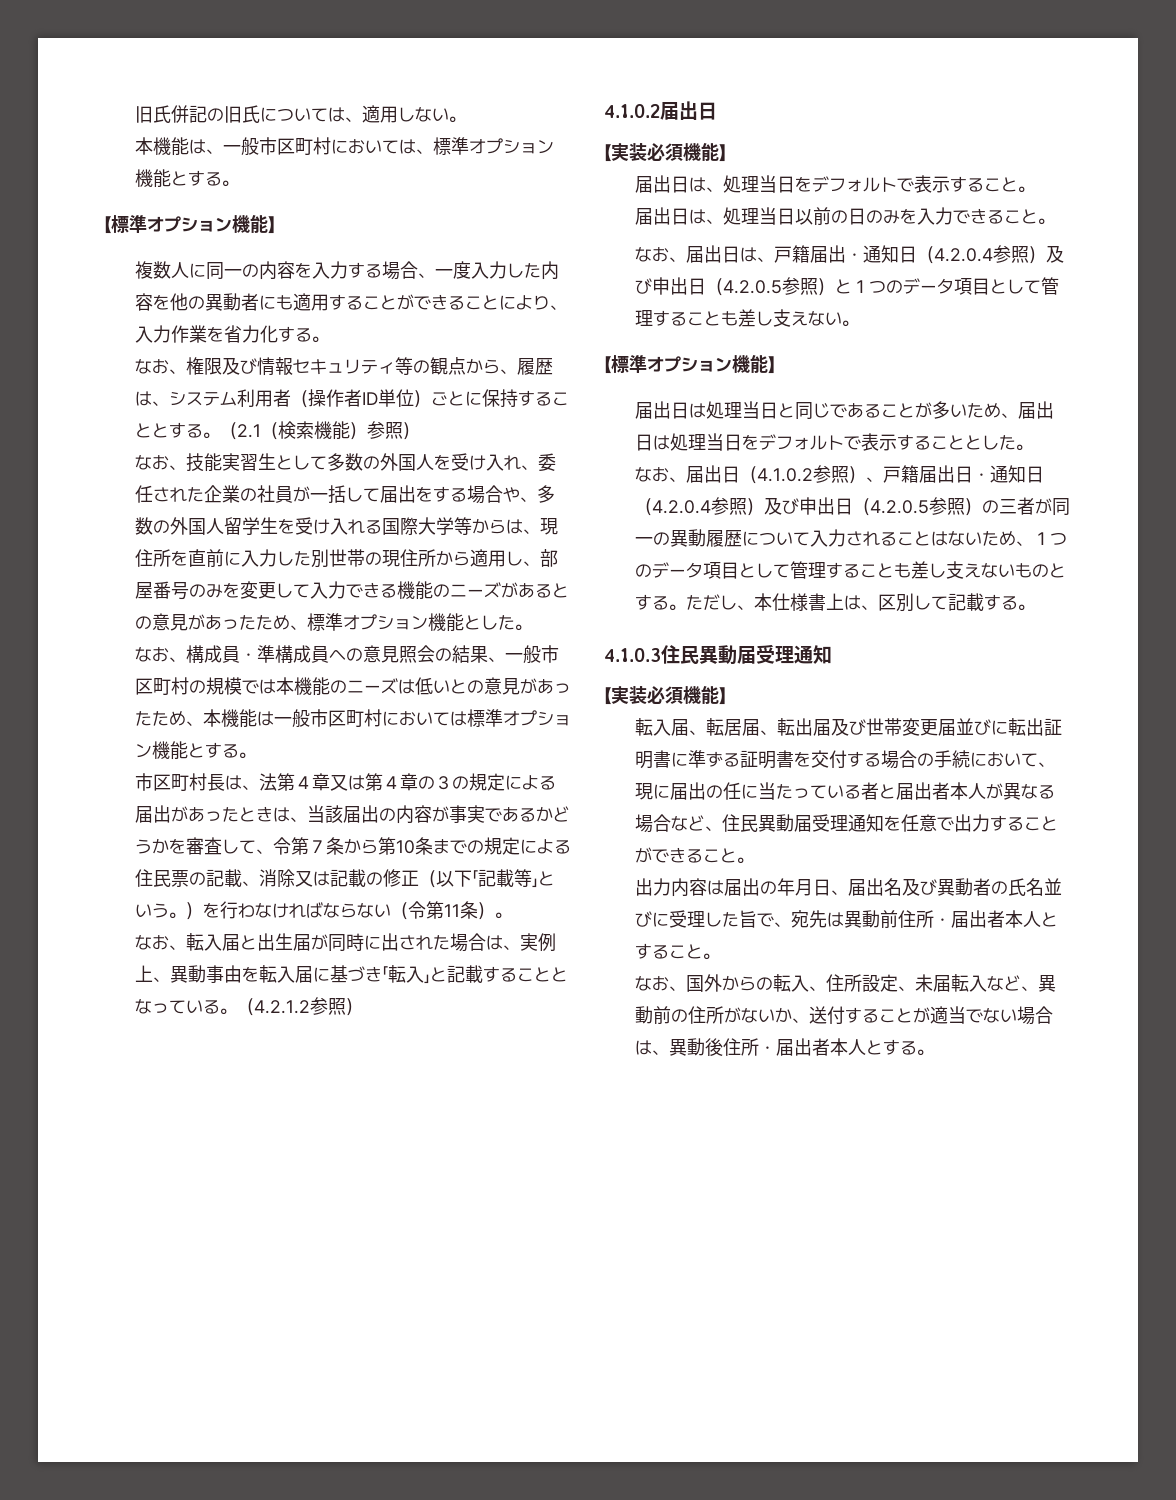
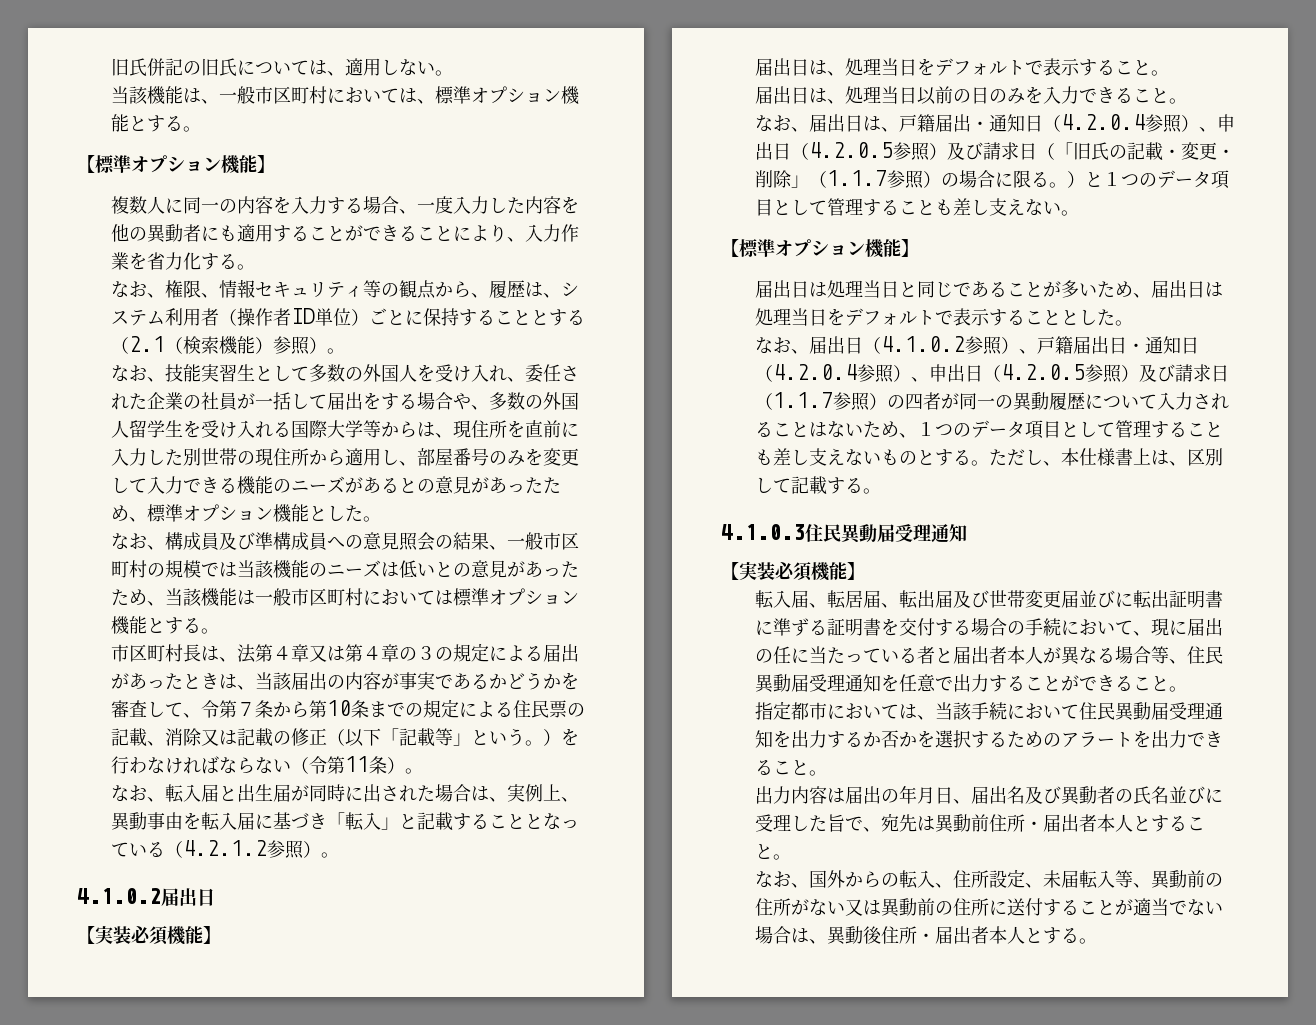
[135,137,154,155] 本 -> [110,86,148,105] 当該
[222,357,258,375] 及び -> [200,293,219,298] 、
[203,432,221,439] 。 -> (585, 317) none
(421, 431) none -> [326,348,345,354] 。
[240,653,258,661] ・ -> [218,532,255,550] 及び
[276,677,295,695] 本 -> [236,560,274,579] 当該
[203,709,222,727] 本 -> [164,588,202,607] 当該
[220,1008,238,1015] 。 -> (165, 849) none
(364, 1007) none -> [320,852,339,858] 。
[1046,245,1065,263] [635,277,836,296] 及び申出日（4.2.0.5参照） -> [1198,114,1235,132] [754,142,1235,161] [754,170,1085,189] 、申出日（4.2.0.5参照）及び請求日（「旧氏の記載・変更・削除」（1.1.7参照）の場合に限る。）
[764,497,1018,516] 及び申出日（4.2.0.5参照）の三 -> [910,364,1229,383] [754,392,923,411] 、申出日（4.2.0.5参照）及び請求日（1.1.7参照）の四
[671,815,706,831] など -> [1150,646,1169,664] 等
(755, 860) none -> [754,701,1223,721] [754,730,1223,748] [754,760,827,776] // 指定都市においては、当該手続において住民異動届受理通知を出力するか否かを選択するためのアラートを出力できること。
[987,975,1022,991] など -> [1114,870,1133,888] 等
[775,1007,810,1023] か、 -> [844,898,1007,917] 又は異動前の住所に

